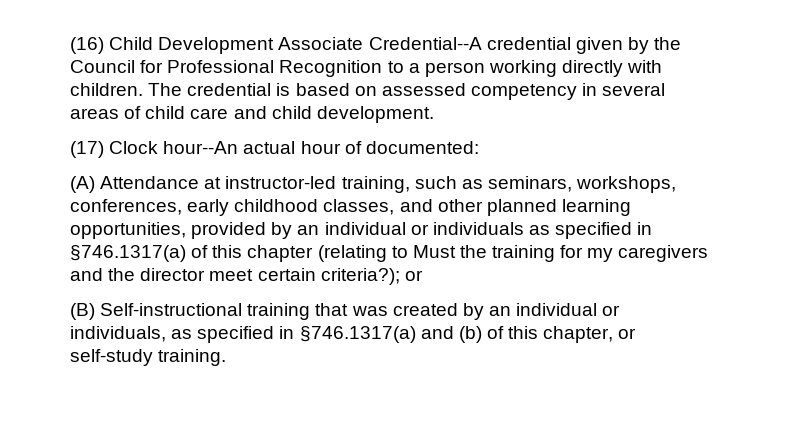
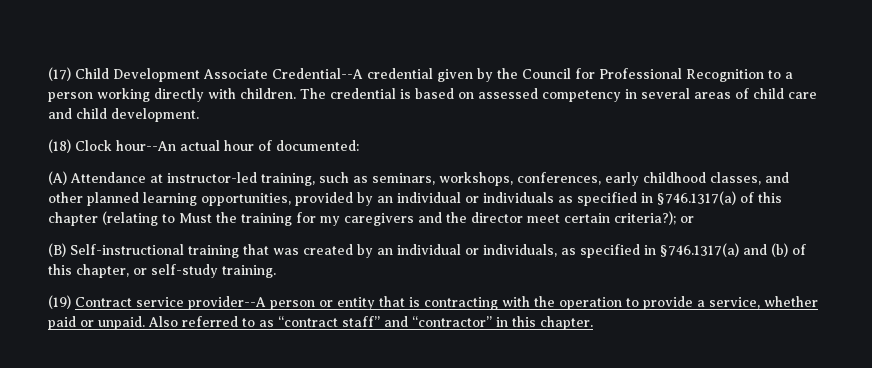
[70,37,104,54] (16) -> [48,67,71,81] (17)
[70,141,104,158] (17) -> [48,139,71,153] (18)
(227, 357) none -> [48,295,818,310] [48,316,593,330] // (19) Contract service provider--A person or entity that is contracting with the operation to provide a service, whether paid or unpaid. Also referred to as “contract staff” and “contractor” in this chapter.

